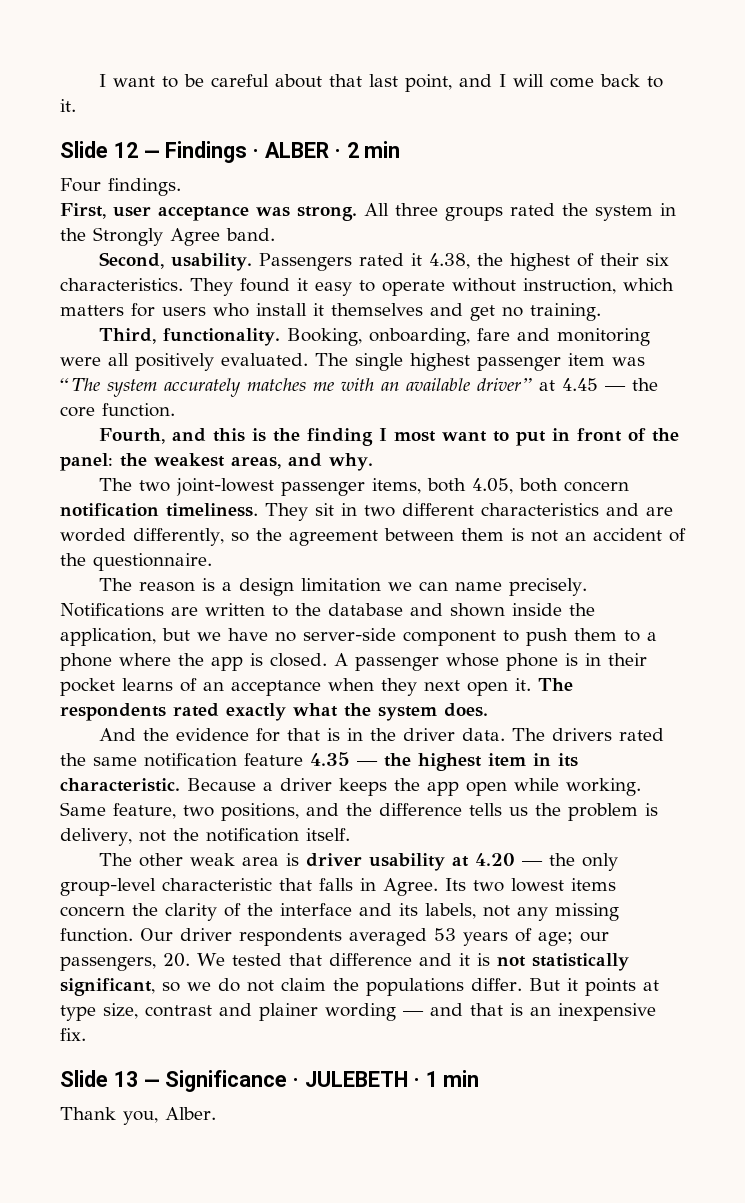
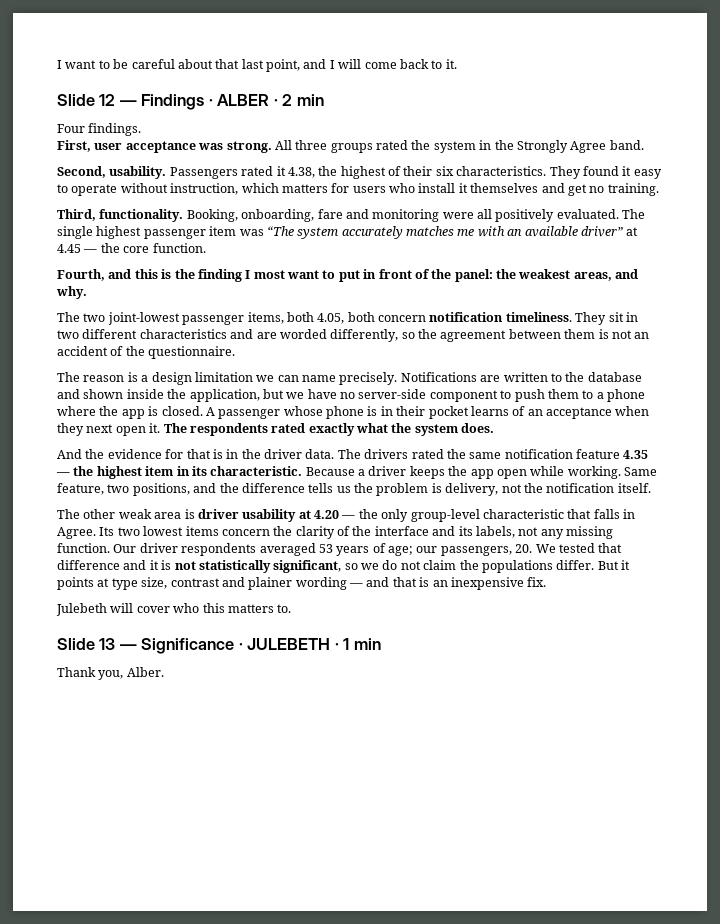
(86, 1034) none -> [56,603,292,616] // Julebeth will cover who this matters to.

